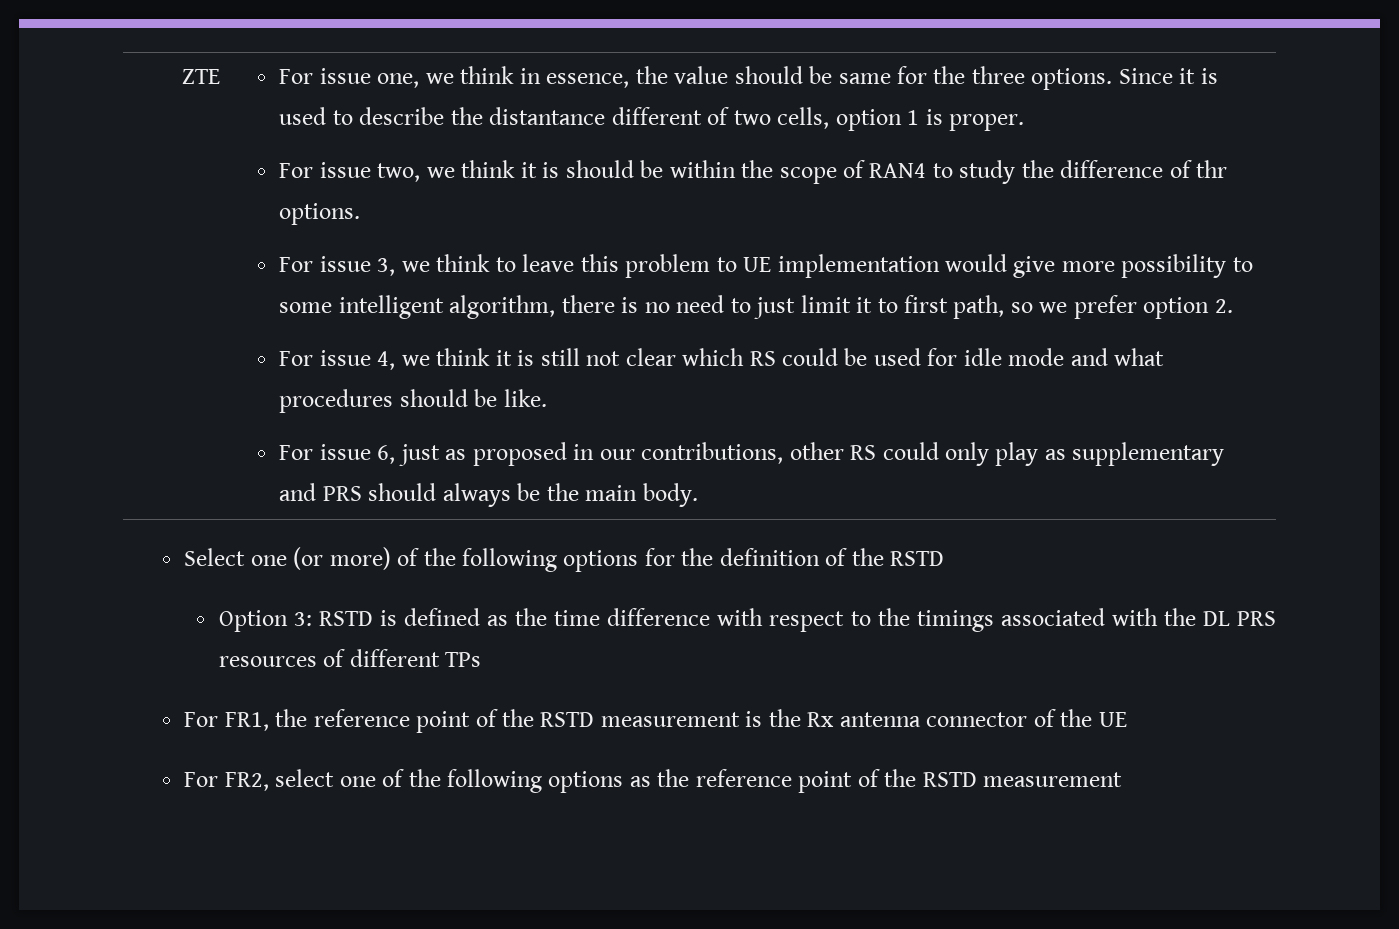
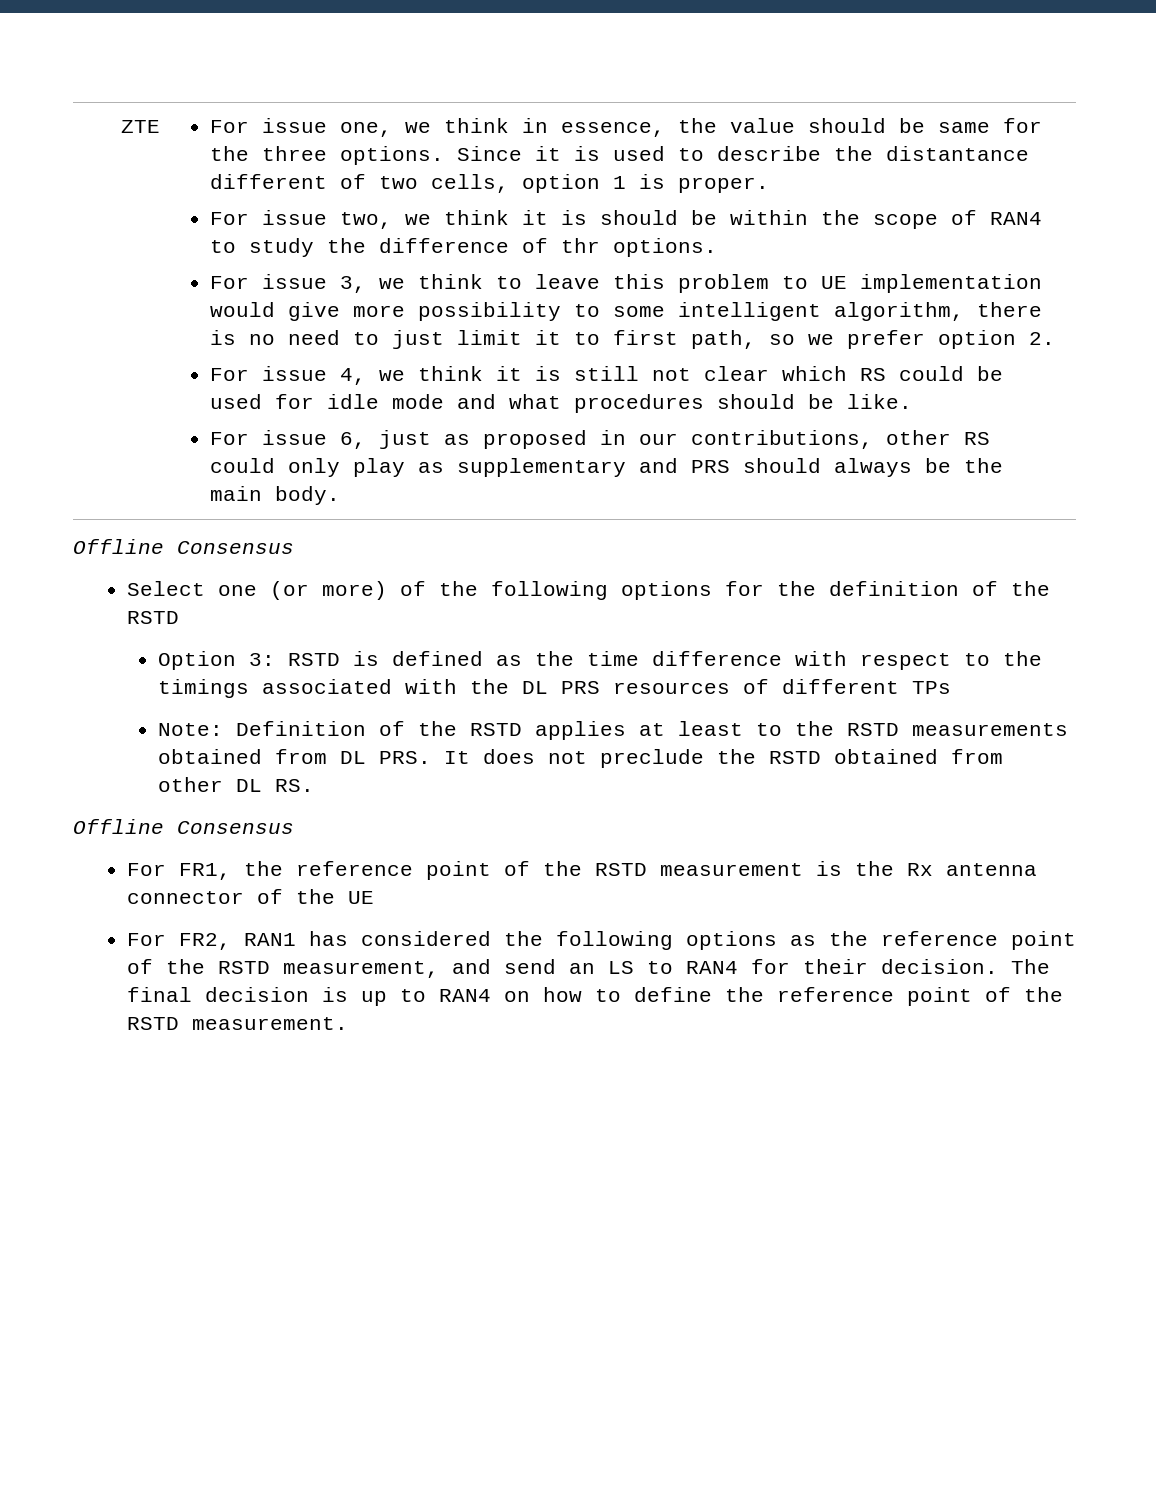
(698, 495) none -> [73,539,294,554] // Offline Consensus
(482, 659) none -> [157,721,1068,740] [157,749,1003,768] [157,777,314,792] [73,819,294,834] // Note: Definition of the RSTD applies at least to the RSTD measurements obtained from DL PRS. It does not preclude the RSTD obtained from other DL RS. // Offline Consensus
[275,769,405,787] select one of -> [243,931,491,946] RAN1 has considered
[983,772,1123,787] measurement -> [282,959,1050,978] [126,987,1063,1006] [126,1017,348,1030] measurement, and send an LS to RAN4 for their decision. The final decision is up to RAN4 on how to define the reference point of the RSTD measurement.

